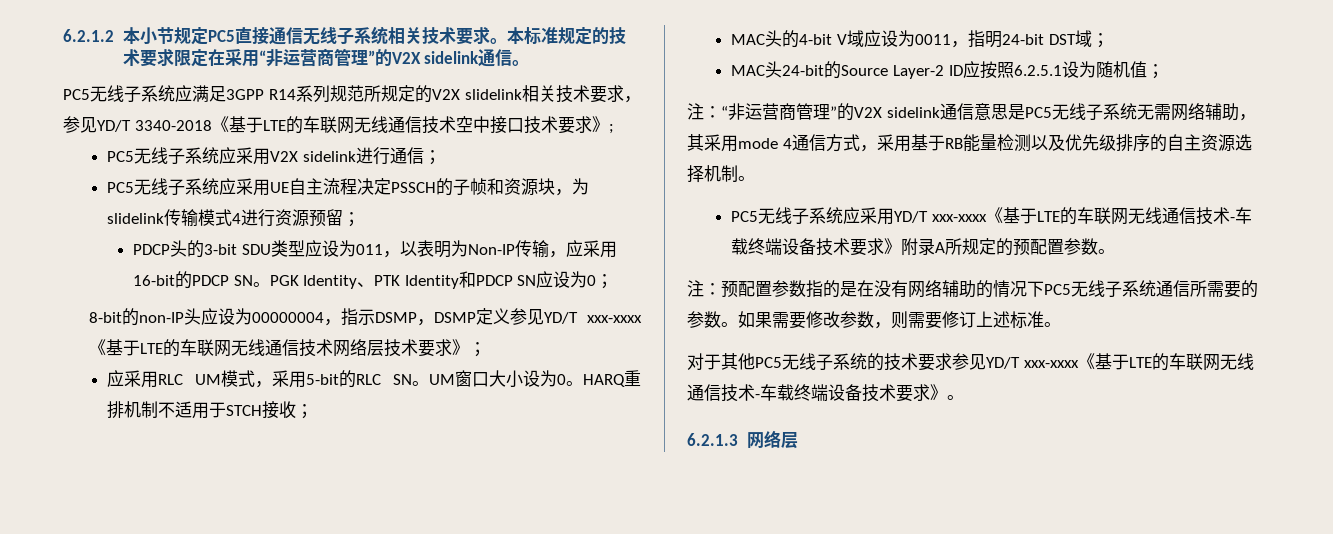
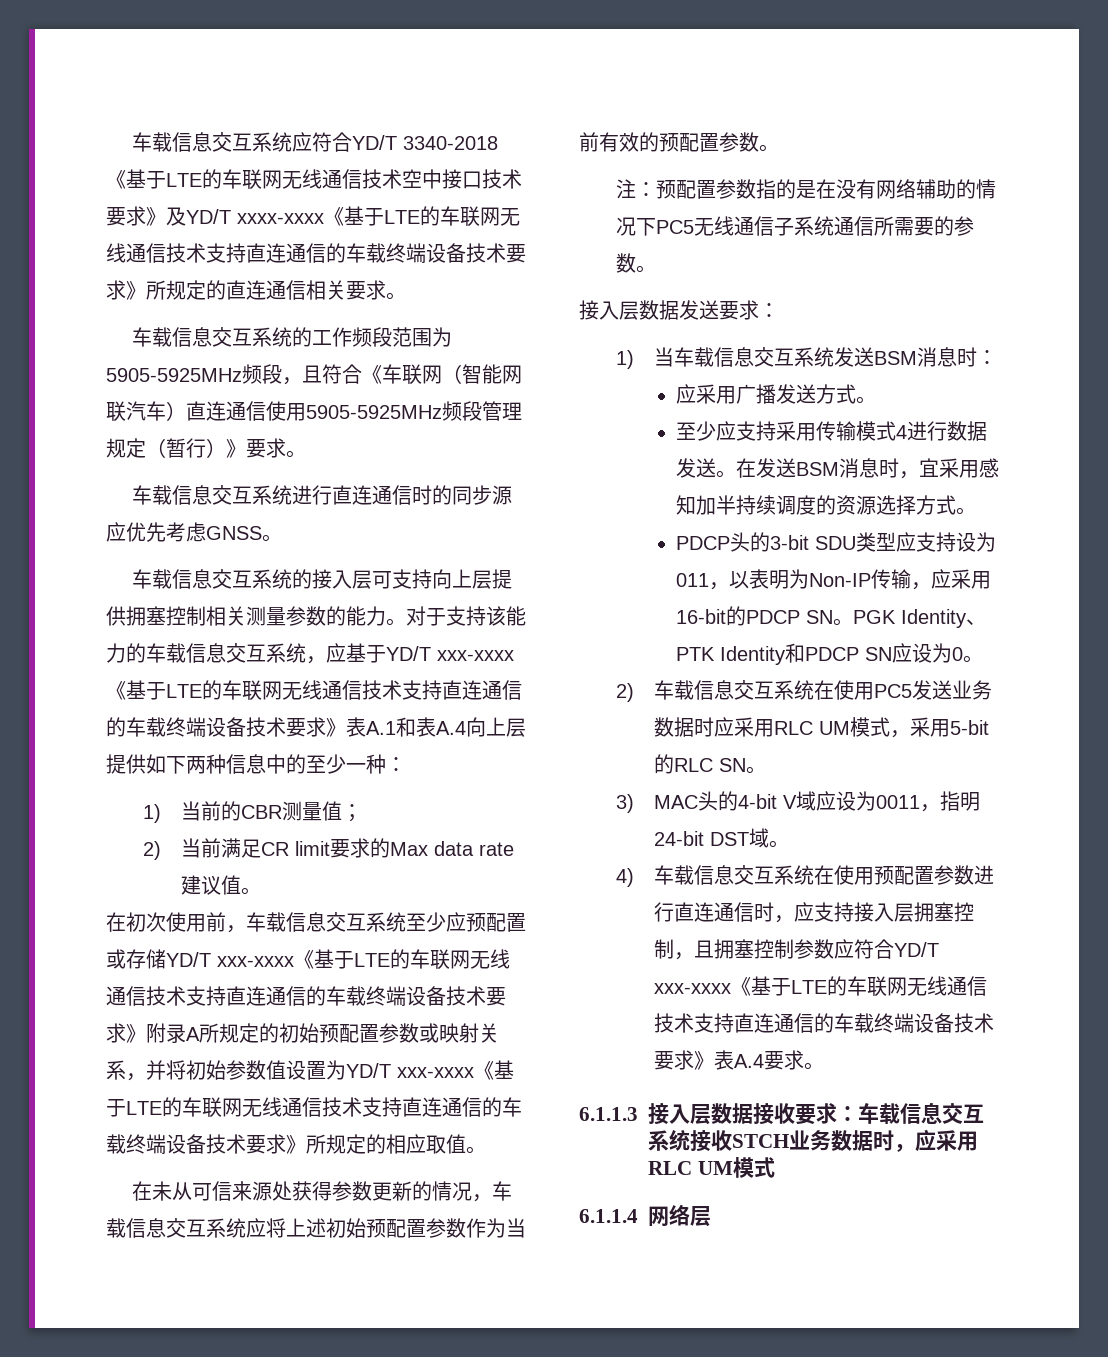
[63,26,626,45] [122,48,530,67] [63,85,641,103] [63,116,97,133] 6.2.1.2本小节规定PC5直接通信无线子系统相关技术要求。本标准规定的技术要求限定在采用“非运营商管理”的V2X sidelink通信。 // PC5无线子系统应满足3GPP R14系列规范所规定的V2X slidelink相关技术要求，参见 -> [132,132,353,152] 车载信息交互系统应符合
[608,124,614,134] [107,147,441,165] [107,178,590,196] [107,209,361,227] ; // PC5无线子系统应采用V2X sidelink进行通信； // PC5无线子系统应采用UE自主流程决定PSSCH的子帧和资源块，为slidelink传输模式4进行资源预留； -> [166,206,520,227] [106,243,526,263] [106,280,406,300] [132,327,453,347] [106,364,522,385] [106,401,522,422] [106,438,306,458] [132,485,513,505] [106,522,282,542] [132,569,513,589] [106,606,526,626] [106,643,514,664] [106,680,522,701] [106,717,526,737] [106,754,406,774] [143,801,362,823] [143,838,514,860] [180,875,261,895] [106,912,526,933] [106,949,510,970] [106,986,506,1006] [106,1023,499,1043] [106,1060,514,1081] [106,1097,522,1118] [106,1134,486,1154] [132,1181,513,1202] [106,1218,526,1238] [579,132,779,152] [616,179,997,199] [616,216,975,236] [616,253,657,273] [579,300,779,320] [616,347,997,369] [675,384,876,404] [675,421,987,441] [675,458,999,479] [675,495,976,515] 及YD/T xxxx-xxxx《基于LTE的车联网无线通信技术支持直连通信的车载终端设备技术要求》所规定的直连通信相关要求。 // 车载信息交互系统的工作频段范围为5905-5925MHz频段，且符合《车联网（智能网联汽车）直连通信使用5905-5925MHz频段管理规定（暂行）》要求。 // 车载信息交互系统进行直连通信时的同步源应优先考虑GNSS。 // 车载信息交互系统的接入层可支持向上层提供拥塞控制相关测量参数的能力。对于支持该能力的车载信息交互系统，应基于YD/T xxx-xxxx《基于LTE的车联网无线通信技术支持直连通信的车载终端设备技术要求》表A.1和表A.4向上层提供如下两种信息中的至少一种： // 1)当前的CBR测量值； // 2)当前满足CR limit要求的Max data rate建议值。 // 在初次使用前，车载信息交互系统至少应预配置或存储YD/T xxx-xxxx《基于LTE的车联网无线通信技术支持直连通信的车载终端设备技术要求》附录A所规定的初始预配置参数或映射关系，并将初始参数值设置为YD/T xxx-xxxx《基于LTE的车联网无线通信技术支持直连通信的车载终端设备技术要求》所规定的相应取值。 // 在未从可信来源处获得参数更新的情况，车载信息交互系统应将上述初始预配置参数作为当前有效的预配置参数。 // 注：预配置参数指的是在没有网络辅助的情况下PC5无线通信子系统通信所需要的参数。 // 接入层数据发送要求： // 1)当车载信息交互系统发送BSM消息时： // 应采用广播发送方式。 // 至少应支持采用传输模式4进行数据发送。在发送BSM消息时，宜采用感知加半持续调度的资源选择方式。
(322, 248) none -> [915,532,956,552] 支持
[596,274,614,289] [88,308,544,326] ； // 8-bit的non-IP头应设为00000004，指示DSMP，DSMP定义参见 -> [962,655,983,663] [616,680,992,702] [653,717,989,738] [653,754,766,774] [616,791,980,813] [653,828,789,848] [616,865,994,887] [653,902,974,923] [653,939,894,960] 。 // 2)车载信息交互系统在使用PC5发送业务数据时应采用RLC UM模式，采用5-bit的RLC SN。 // 3) MAC头的4-bit V域应设为0011，指明24-bit DST域。 // 4)车载信息交互系统在使用预配置参数进行直连通信时，应支持接入层拥塞控制，且拥塞控制参数应符合
[332,339,486,357] [107,370,641,388] [107,401,314,419] [731,30,1109,48] [731,61,1164,79] [687,103,1256,121] [687,134,1252,152] [687,165,755,183] [731,207,1252,225] [731,238,1116,256] [687,280,1258,298] [687,311,1061,329] [687,353,1254,371] [687,384,964,402] [687,433,738,446] 网络层技术要求》； // 应采用RLC UM模式，采用5-bit的RLC SN。UM窗口大小设为0。HARQ重排机制不适用于STCH接收； // MAC头的4-bit V域应设为0011，指明24-bit DST域； // MAC头24-bit的Source Layer-2 ID应按照6.2.5.1设为随机值； // 注：“非运营商管理”的V2X sidelink通信意思是PC5无线子系统无需网络辅助，其采用mode 4通信方式，采用基于RB能量检测以及优先级排序的自主资源选择机制。 // PC5无线子系统应采用YD/T xxx-xxxx《基于LTE的车联网无线通信技术-车载终端设备技术要求》附录A所规定的预配置参数。 // 注：预配置参数指的是在没有网络辅助的情况下PC5无线子系统通信所需要的参数。如果需要修改参数，则需要修订上述标准。 // 对于其他PC5无线子系统的技术要求参见YD/T xxx-xxxx《基于LTE的车联网无线通信技术-车载终端设备技术要求》。 // 6.2.1.3 -> [693,1013,994,1033] [653,1050,824,1070] [579,1102,984,1125] [648,1129,978,1152] [648,1157,775,1178] [579,1209,638,1223] 支持直连通信的车载终端设备技术要求》表A.4要求。 // 6.1.1.3接入层数据接收要求：车载信息交互系统接收STCH业务数据时，应采用RLC UM模式 // 6.1.1.4

